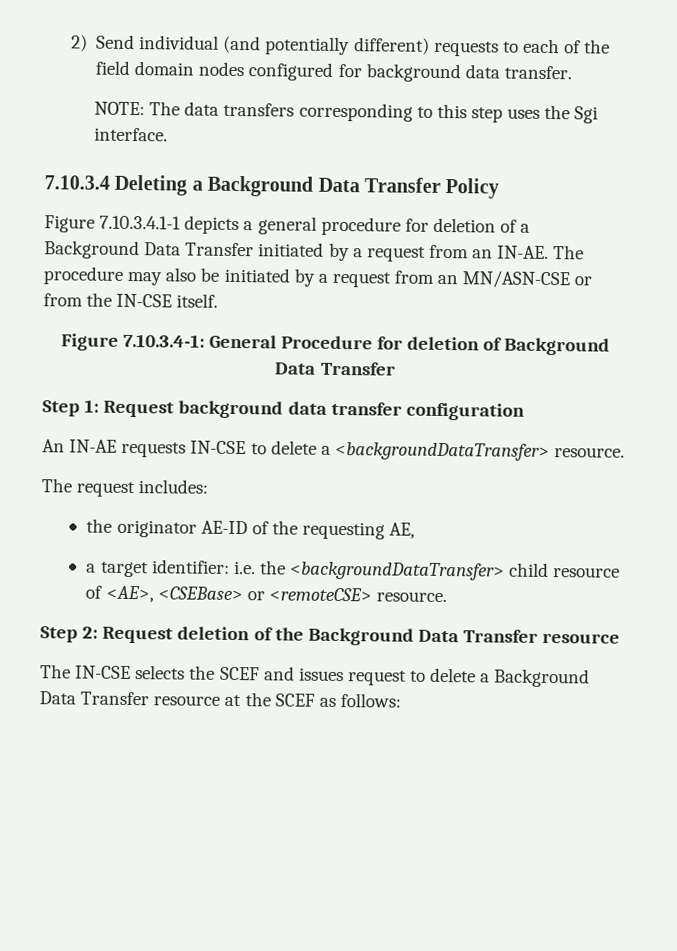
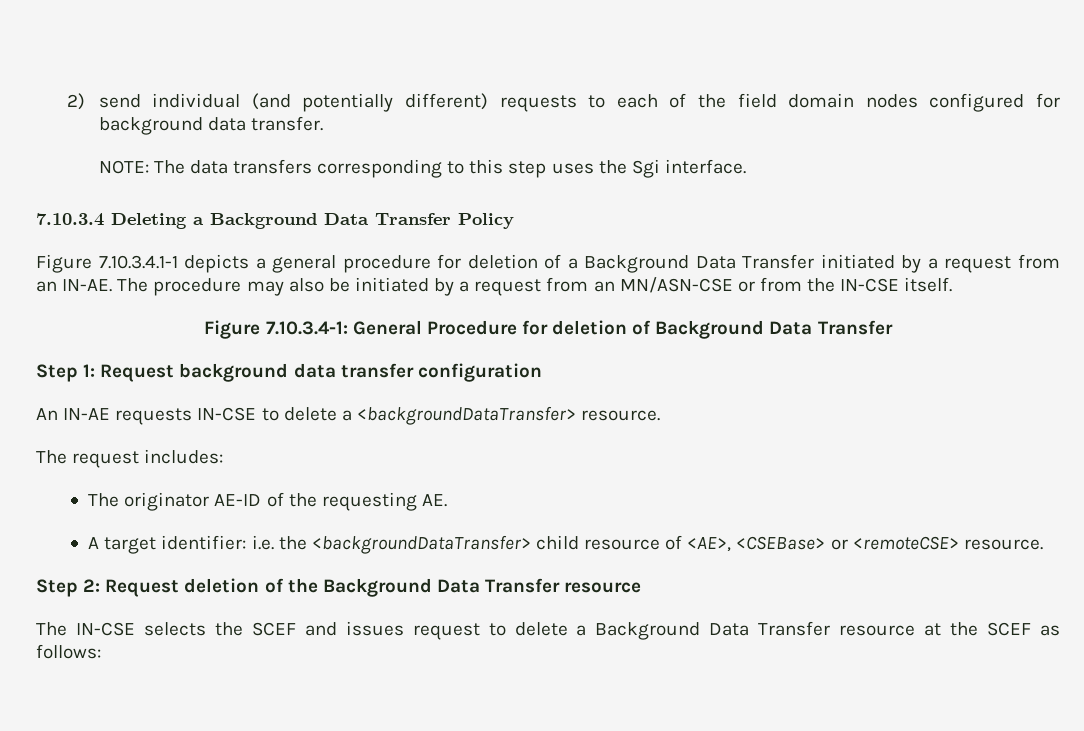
[96,34,136,50] Send -> [98,94,141,108] send
[86,518,113,533] the -> [88,493,120,507] The
[389,522,416,539] [86,563,97,573] AE, // a -> [421,494,447,507] [88,537,100,549] AE. // A

